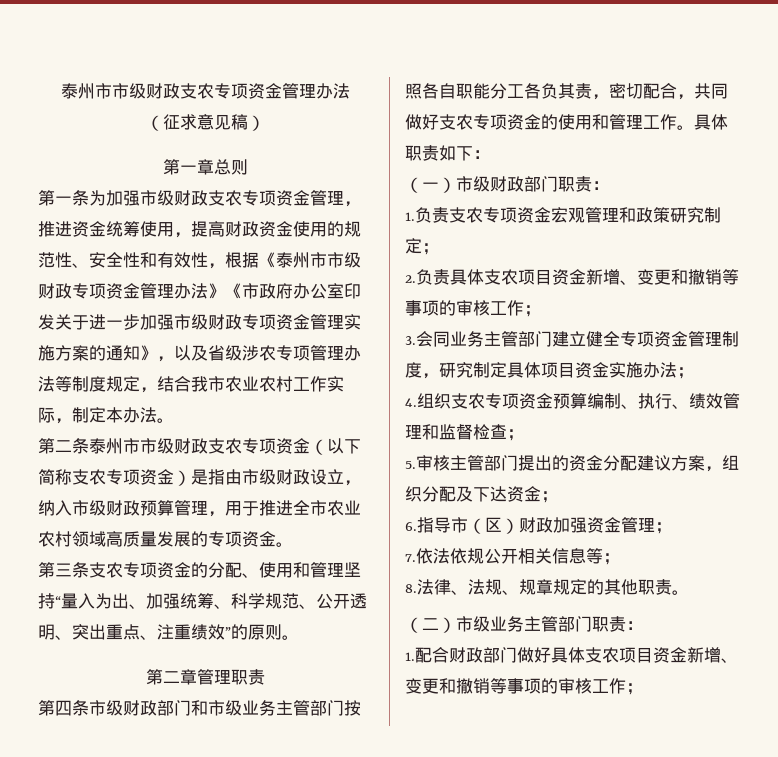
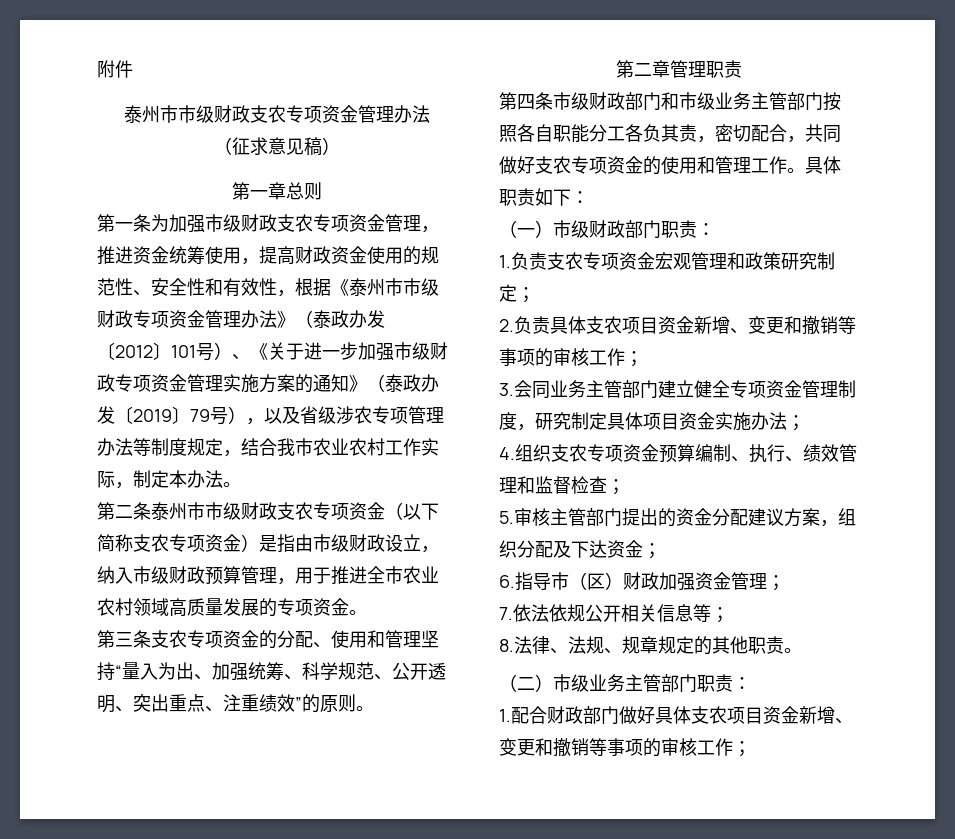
(61, 91) none -> [97,60,133,78] 附件 //
[225,283,361,299] [38,314,55,330] 《市政府办公室印发 -> [295,310,385,328] [97,342,268,361] （泰政办发〔2012〕101号）、《
(157, 353) none -> [367,374,439,392] [97,406,246,425] （泰政办发〔2019〕79号）

